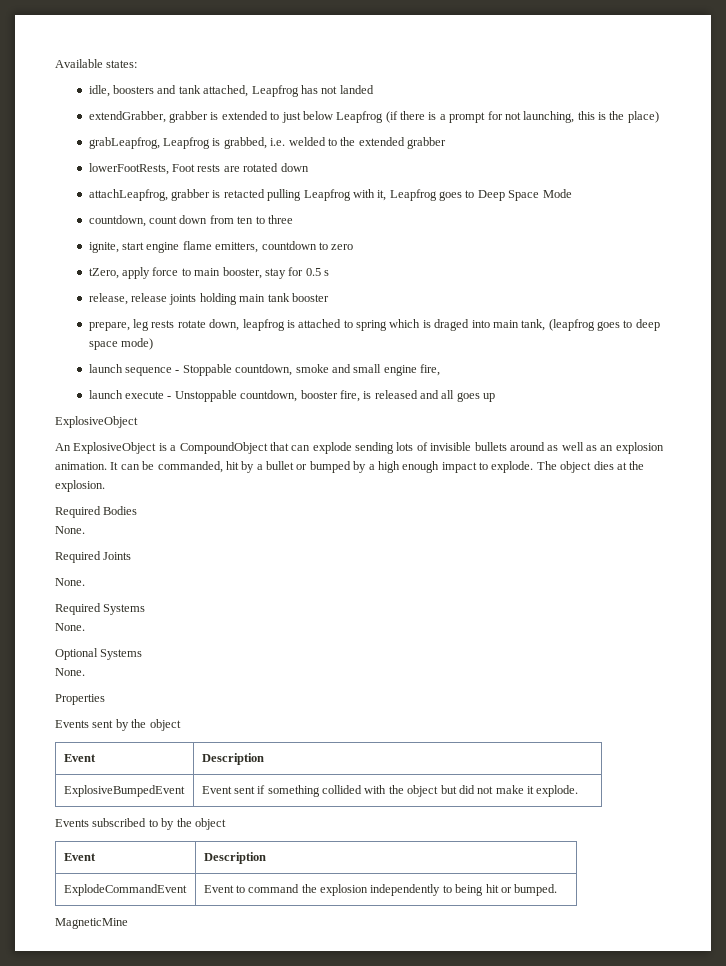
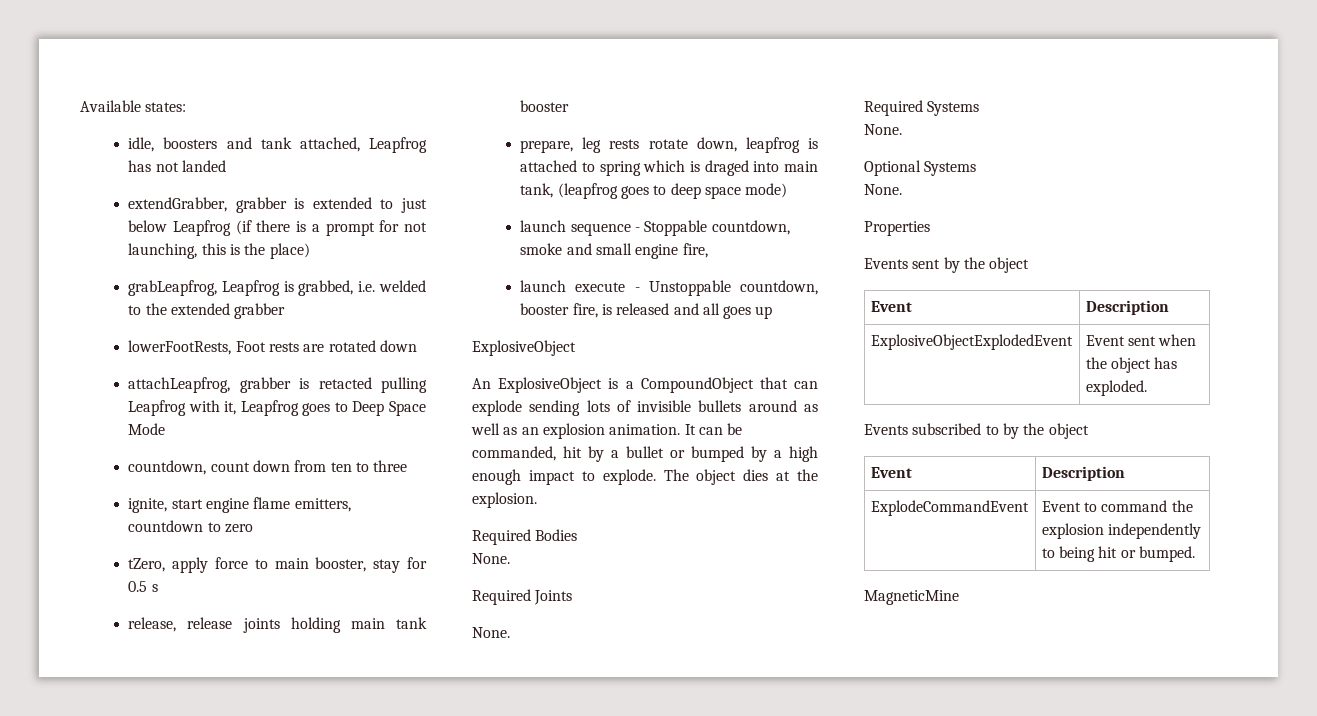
[63,785,185,797] ExplosiveBumpedEvent -> [870,334,1073,350] ExplosiveObjectExplodedEvent
[257,785,579,797] if something collided with the object but did not make it explode. -> [1158,334,1197,346] [1085,357,1178,373] [1085,380,1147,396] when the object has exploded.

